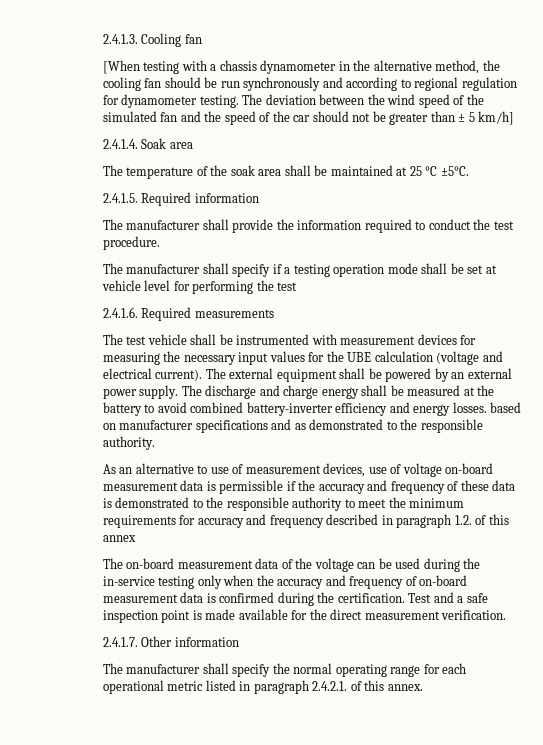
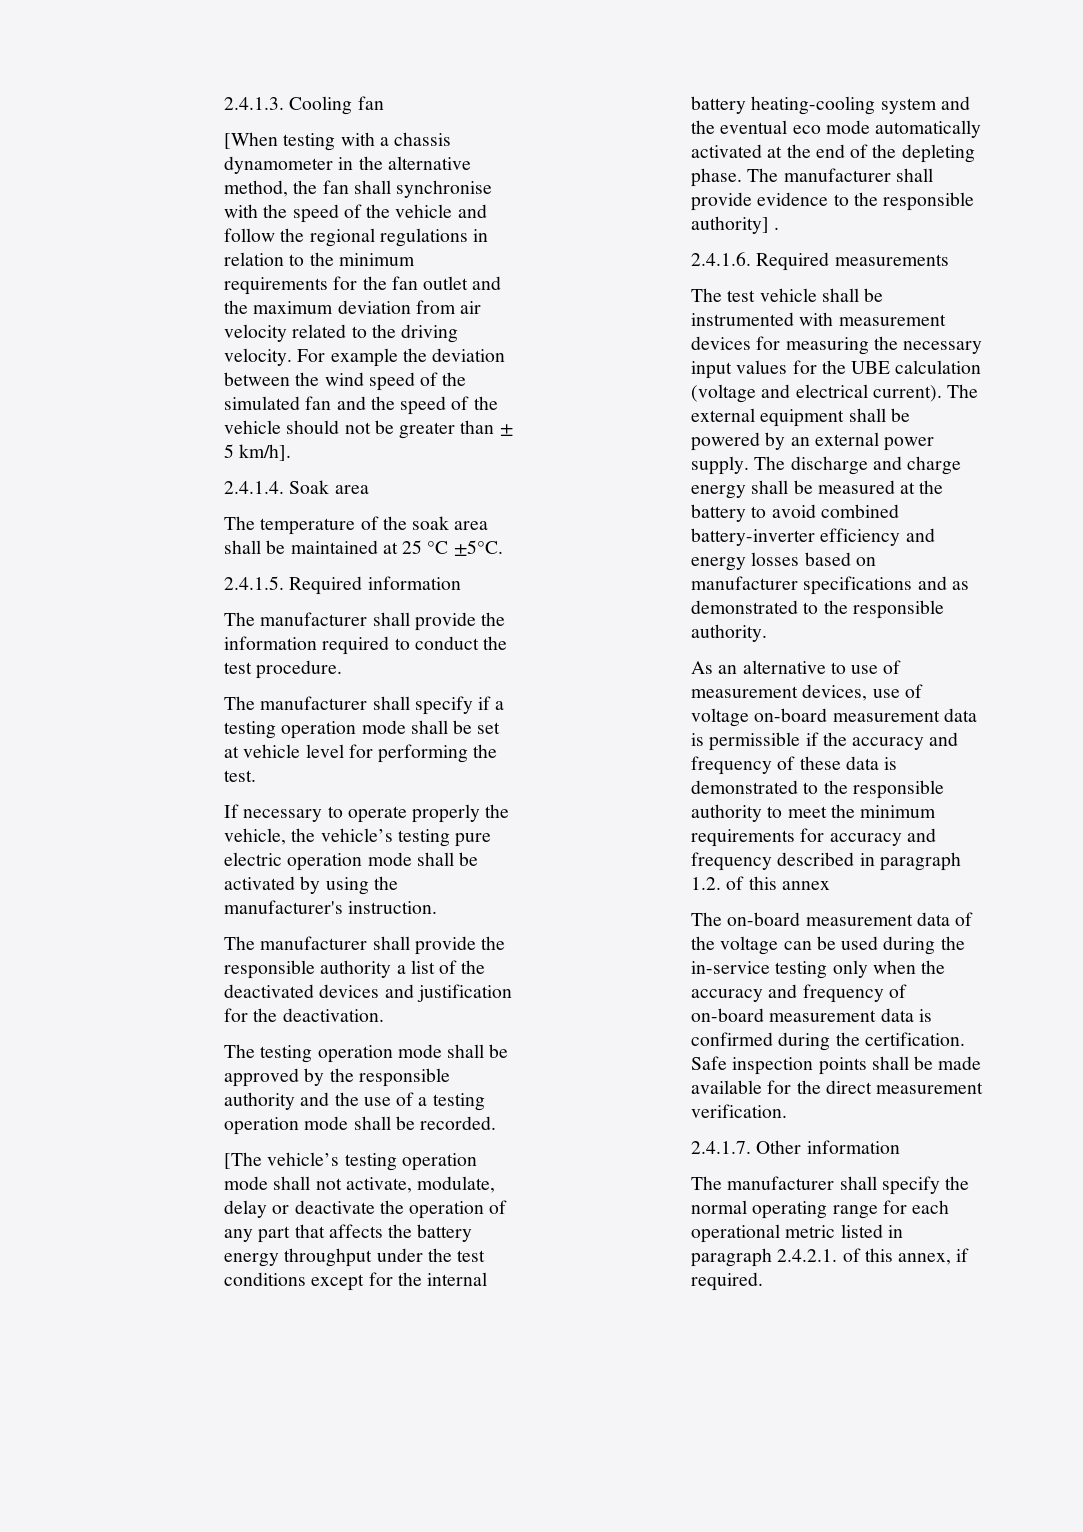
[102,77,517,91] [102,94,263,108] cooling fan should be run synchronously and according to regional regulation for dynamometer testing. The -> [322,180,493,198] [224,204,487,223] [224,228,489,247] [224,252,415,266] [224,276,502,295] [224,300,482,314] [224,324,459,343] [224,348,427,367] fan shall synchronise with the speed of the vehicle and follow the regional regulations in relation to the minimum requirements for the fan outlet and the maximum deviation from air velocity related to the driving velocity. For example the
[293,115,311,122] car -> [224,420,282,434] vehicle
[478,111,515,125] km/h] -> [239,444,292,461] km/h].
[277,282,298,291] test -> [224,770,257,782] [224,804,510,823] [224,828,492,847] [224,852,479,871] [224,876,398,895] [224,900,438,914] [224,936,506,955] [224,960,486,979] [224,984,512,1002] [224,1008,384,1022] [224,1044,509,1063] [224,1068,450,1087] [224,1092,485,1111] [224,1116,497,1135] [224,1152,477,1171] [224,1176,496,1193] [224,1200,508,1219] [224,1224,473,1243] [224,1248,486,1267] [224,1272,488,1291] [691,96,970,115] [691,120,982,138] [691,144,975,163] [691,168,933,187] [691,192,975,211] [691,216,780,234] test. // If necessary to operate properly the vehicle, the vehicle’s testing pure electric operation mode shall be activated by using the manufacturer's instruction. // The manufacturer shall provide the responsible authority a list of the deactivated devices and justification for the deactivation. // The testing operation mode shall be approved by the responsible authority and the use of a testing operation mode shall be recorded. // [The vehicle’s testing operation mode shall not activate, modulate, delay or deactivate the operation of any part that affects the battery energy throughput under the test conditions except for the internal battery heating-cooling system and the eventual eco mode automatically activated at the end of the depleting phase. The manufacturer shall provide evidence to the responsible authority] .
[452,402,487,413] losses. -> [751,552,800,566] losses
[408,592,488,603] [102,610,202,623] Test and a safe inspection point is -> [691,1056,934,1075] Safe inspection points shall be
[387,684,423,691] annex. -> [898,1248,970,1265] [691,1272,764,1291] annex, if required.

